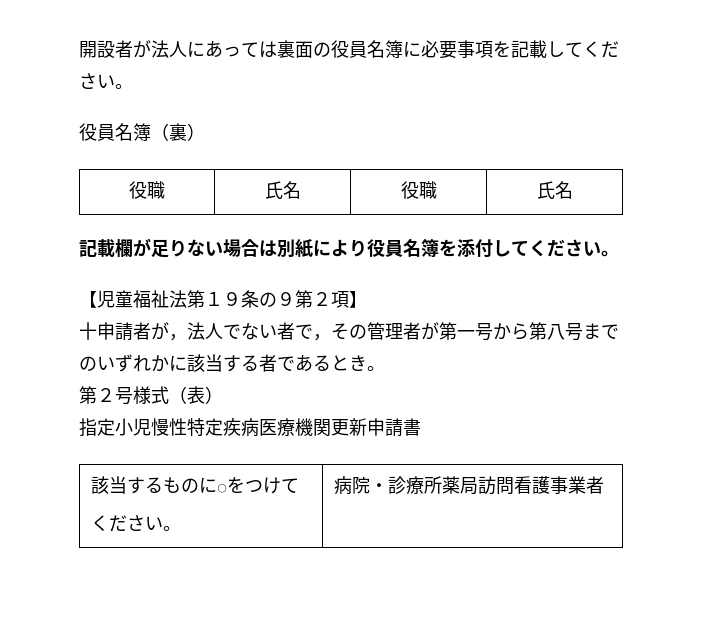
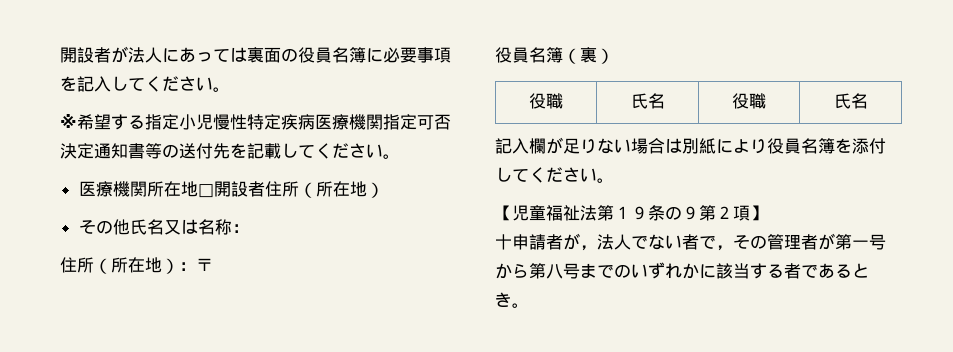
[529,40,619,58] [79,73,133,89] 載してください。 -> [94,76,230,92] [60,114,451,130] [60,143,400,159] [78,181,384,198] [78,219,249,235] [60,257,213,274] 入してください。 // ※希望する指定小児慢性特定疾病医療機関指定可否決定通知書等の送付先を記載してください。 // 医療機関所在地□開設者住所（所在地） // その他氏名又は名称： // 住所（所在地）：〒
[97,239,115,257] 載 -> [512,138,529,154] 入
[79,386,223,405] [79,418,421,437] [91,476,300,494] [91,515,182,532] [334,476,605,495] // 第２号様式（表） // 指定小児慢性特定疾病医療機関更新申請書 // 該当するものに○をつけて // ください。 | 病院・診療所薬局訪問看護事業者 -> (529, 305) none

